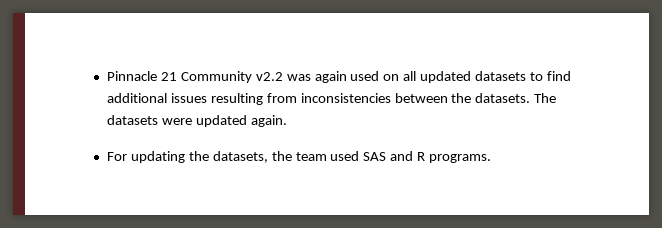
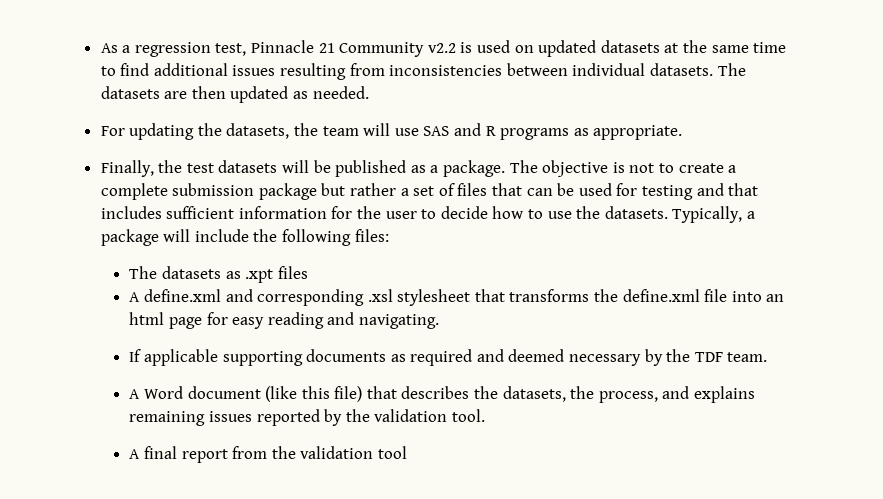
(106, 76) none -> [100,42,247,57] As a regression test,
[286,71,347,83] was again -> [460,42,473,53] is
[403,71,417,81] all -> (534, 49) none
(527, 76) none -> [664,40,787,53] at the same time
[451,93,472,103] the -> [572,63,646,76] individual
[161,115,287,127] were updated again. -> [164,86,369,103] are then updated as needed.
[330,151,360,161] used -> [363,123,419,136] will use
[429,154,492,163] programs. -> [500,125,683,140] [100,160,737,177] [100,183,759,200] [100,206,755,223] [100,229,389,246] [129,266,308,283] [129,289,785,306] [129,312,439,329] [129,349,768,366] [129,386,755,403] [129,409,485,426] [129,446,407,463] programs as appropriate. // Finally, the test datasets will be published as a package. The objective is not to create a complete submission package but rather a set of files that can be used for testing and that includes sufficient information for the user to decide how to use the datasets. Typically, a package will include the following files: // The datasets as .xpt files // A define.xml and corresponding .xsl stylesheet that transforms the define.xml file into an html page for easy reading and navigating. // If applicable supporting documents as required and deemed necessary by the TDF team. // A Word document (like this file) that describes the datasets, the process, and explains remaining issues reported by the validation tool. // A final report from the validation tool

